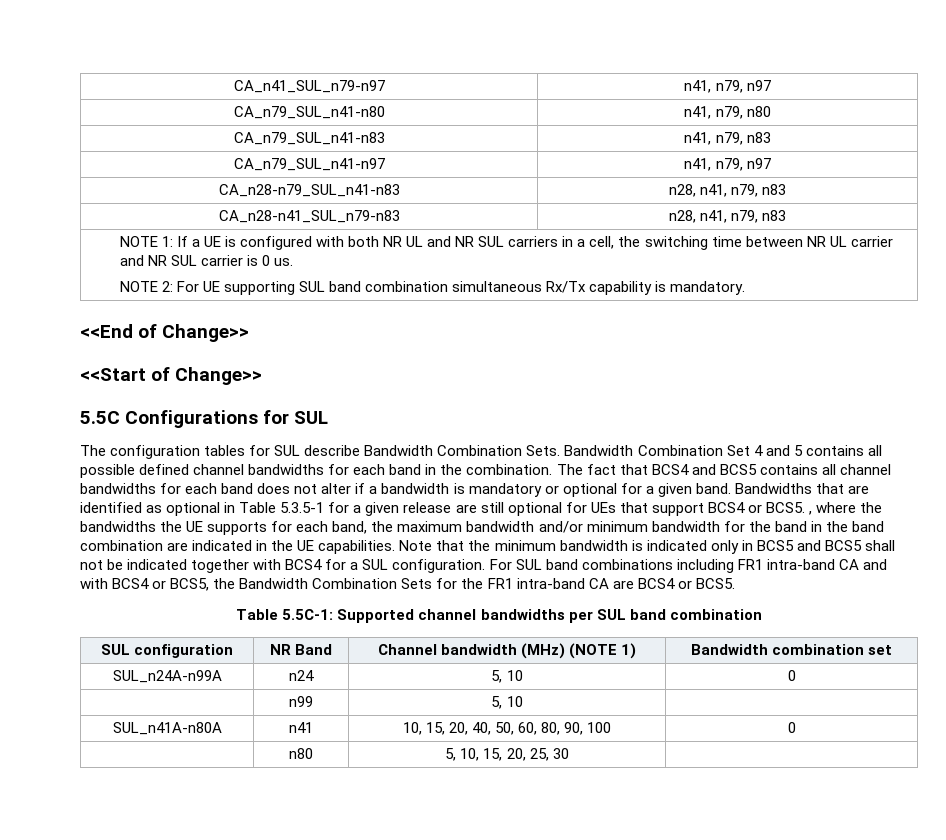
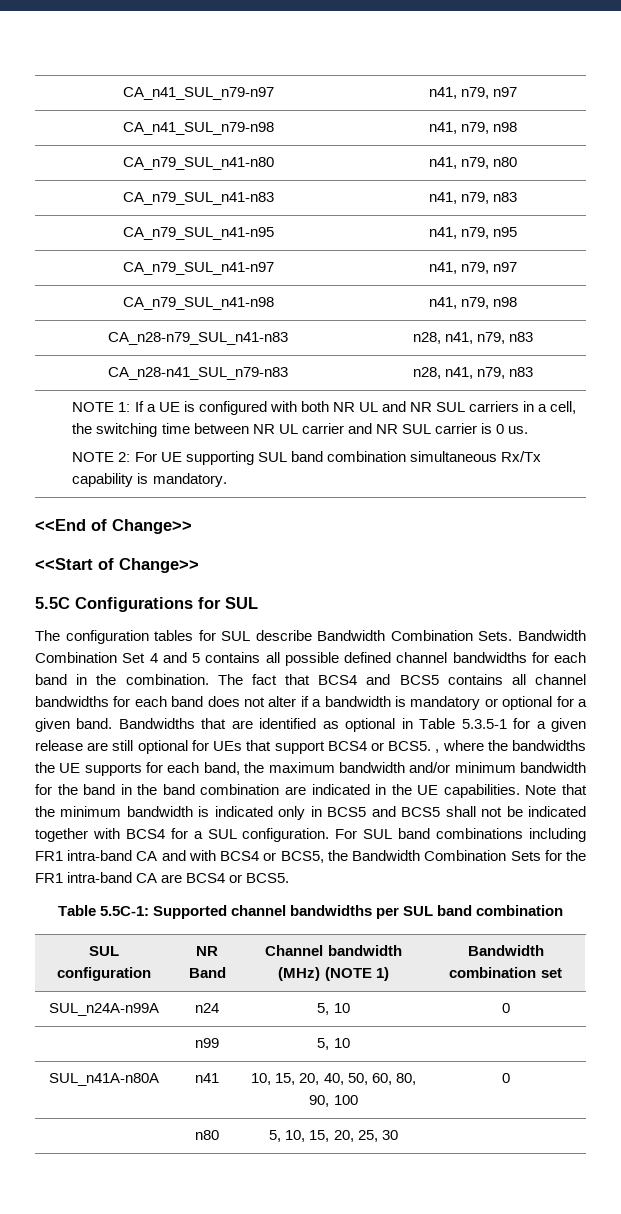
(771, 85) none -> [122,122,274,135] [428,122,518,134] // CA_n41_SUL_n79-n98 | n41, n79, n98
(771, 137) none -> [122,227,274,240] [428,227,518,239] // CA_n79_SUL_n41-n95 | n41, n79, n95
(771, 163) none -> [122,297,274,310] [428,297,518,309] // CA_n79_SUL_n41-n98 | n41, n79, n98

